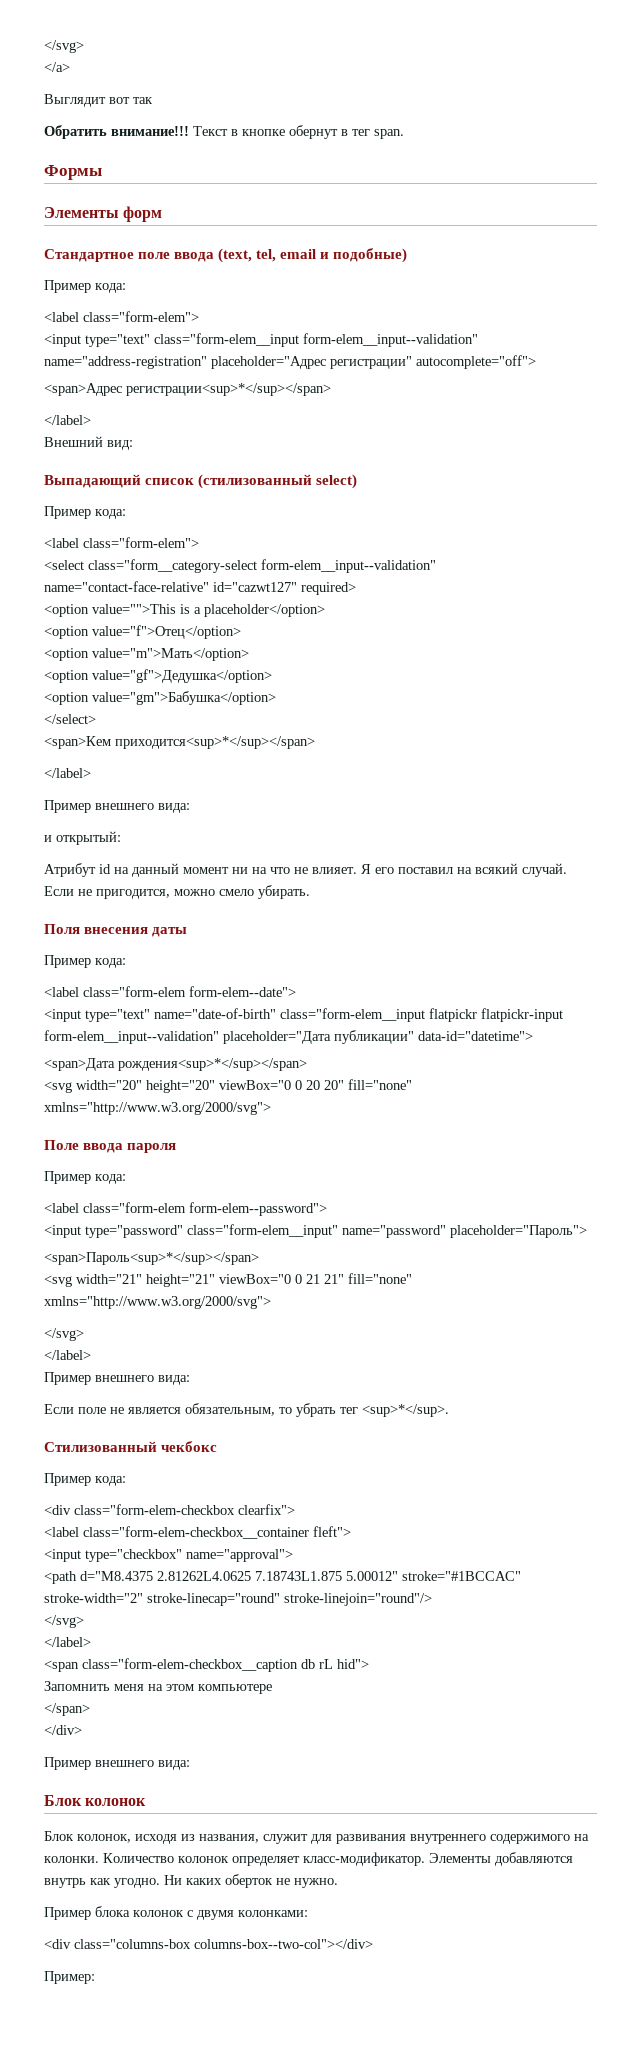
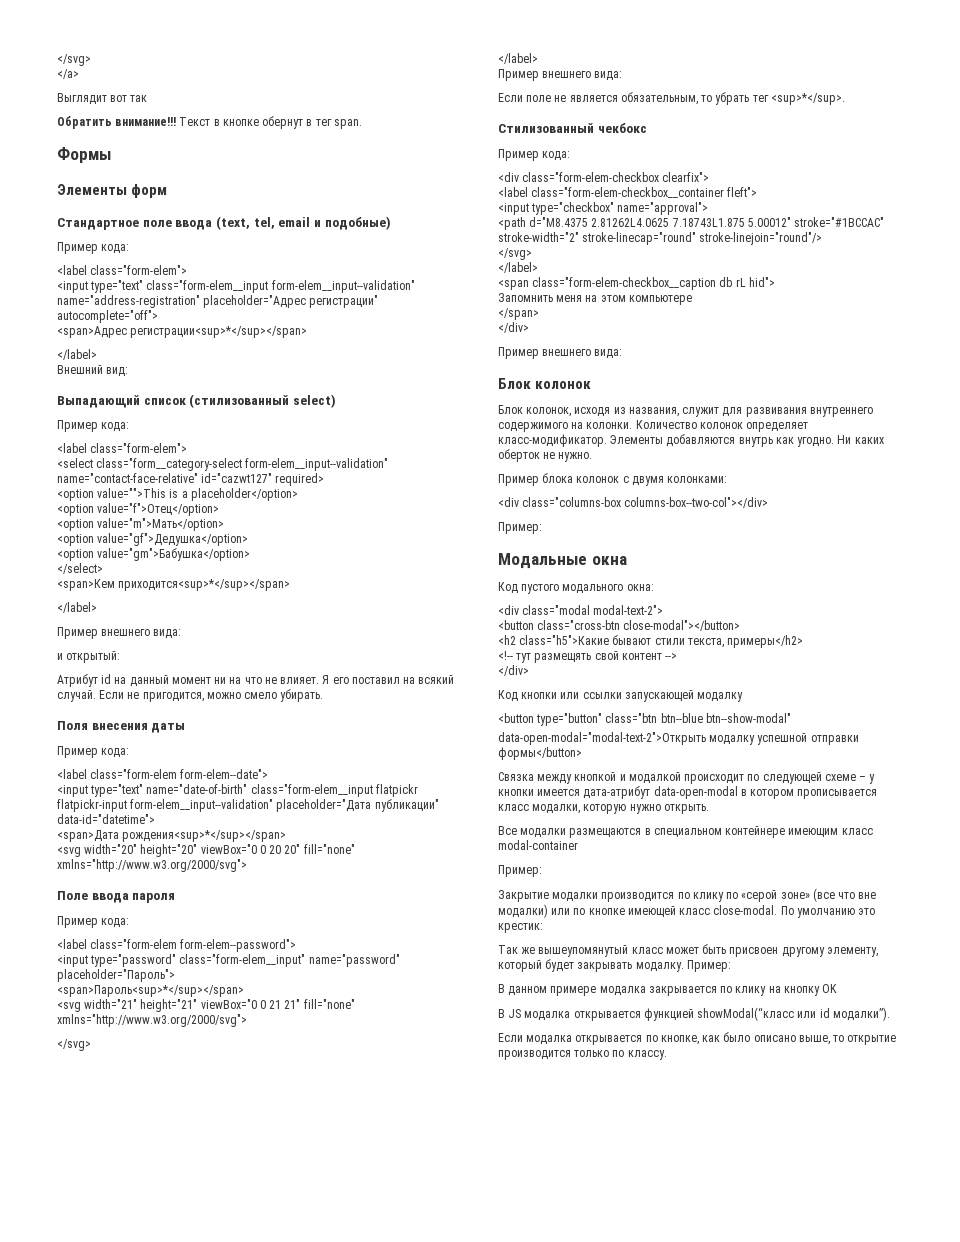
(95, 1977) none -> [498,553,627,569] [498,582,654,594] [498,605,664,615] [498,620,741,631] [498,635,804,648] [498,651,678,663] [498,665,529,676] [498,690,744,702] [498,713,791,726] [498,732,859,745] [498,747,582,760] [498,772,876,784] [498,786,878,799] [498,804,709,814] [498,826,873,838] [498,840,578,850] [498,865,542,877] [498,888,877,902] [498,904,876,918] [498,923,543,933] [498,944,878,957] [498,959,731,972] [498,984,838,996] [498,1007,890,1021] [498,1032,897,1045] [498,1050,667,1060] // Модальные окна // Код пустого модального окна: // <div class="modal modal-text-2"> // <button class="cross-btn close-modal"></button> // <h2 class="h5">Какие бывают стили текста, примеры</h2> // <!-- тут размещять свой контент --> // </div> // Код кнопки или ссылки запускающей модалку // <button type="button" class="btn btn--blue btn--show-modal" // data-open-modal="modal-text-2">Открыть модалку успешной отправки формы</button> // Связка между кнопкой и модалкой происходит по следующей схеме – у кнопки имеется дата-атрибут data-open-modal в котором прописывается класс модалки, которую нужно открыть. // Все модалки размещаются в специальном контейнере имеющим класс modal-container // Пример: // Закрытие модалки производится по клику по «серой зоне» (все что вне модалки) или по кнопке имеющей класс close-modal. По умолчанию это крестик: // Так же вышеупомянутый класс может быть присвоен другому элементу, который будет закрывать модалку. Пример: // В данном примере модалка закрывается по клику на кнопку OK // В JS модалка открывается функцией showModal(“класс или id модалки”). // Если модалка открывается по кнопке, как было описано выше, то открытие производится только по классу.

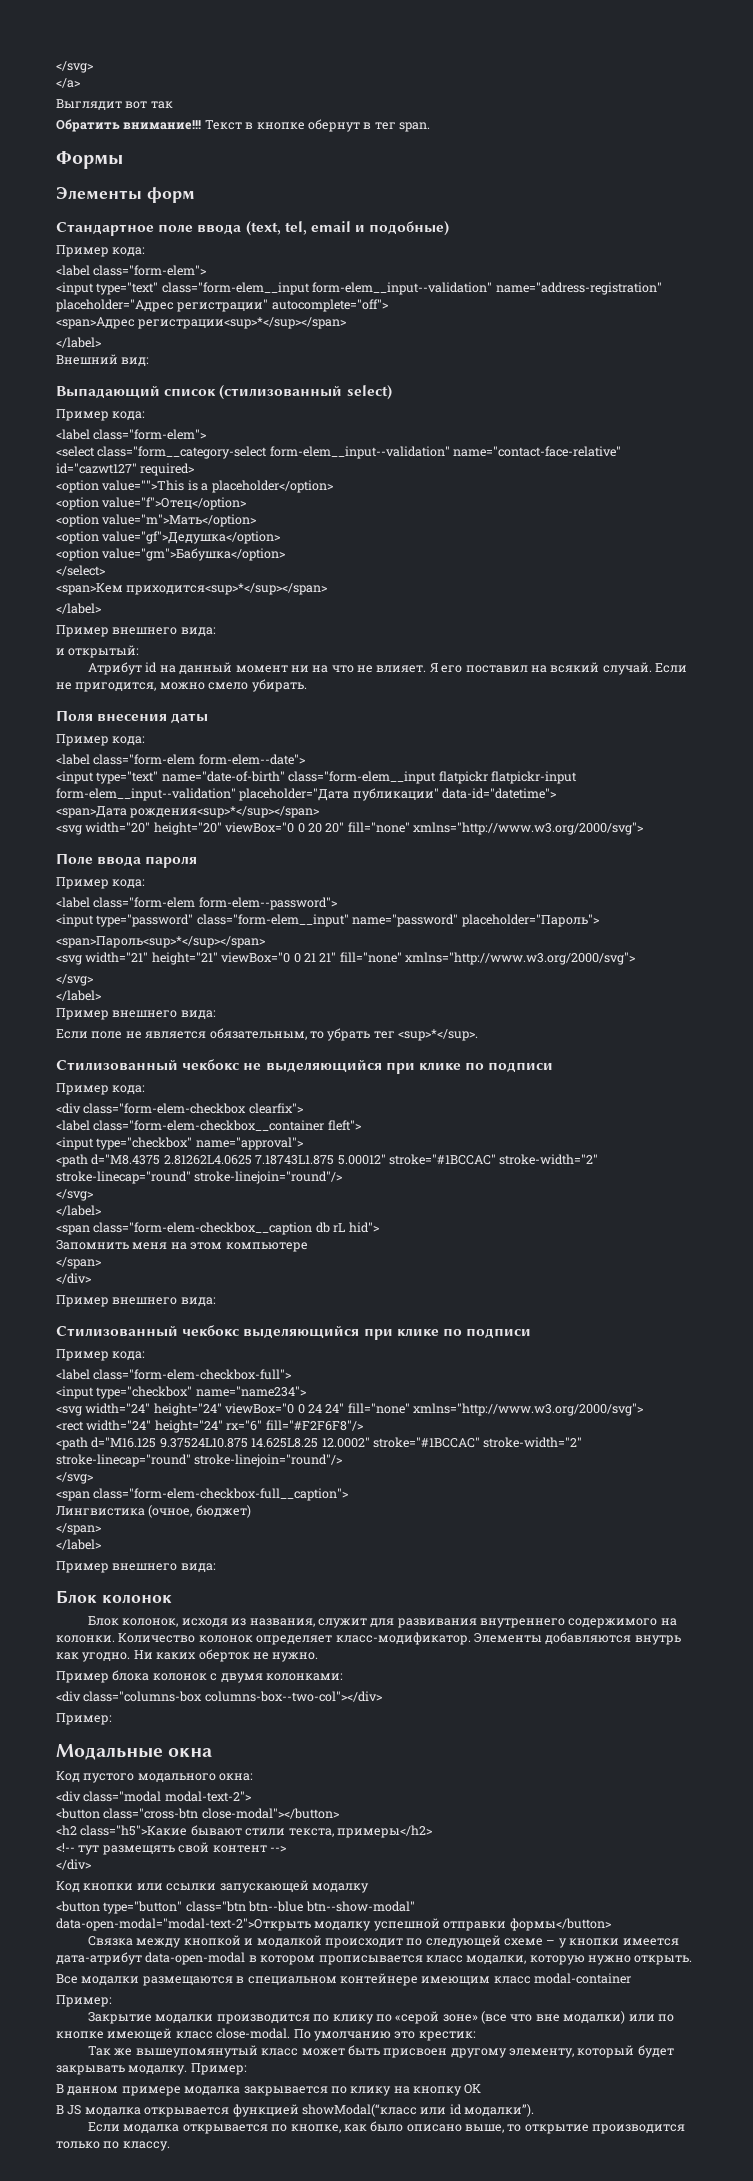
(647, 128) none -> [243,1060,554,1074] не выделяющийся при клике по подписи
(623, 354) none -> [56,1325,532,1340] [56,1349,146,1361] [56,1369,292,1380] [56,1386,306,1399] [56,1403,643,1416] [56,1420,363,1433] [56,1437,583,1450] [56,1454,343,1467] [56,1472,93,1484] [56,1488,349,1501] [56,1505,251,1518] [56,1523,101,1535] [56,1539,101,1550] [56,1561,216,1573] // Стилизованный чекбокс выделяющийся при клике по подписи // Пример кода: // <label class="form-elem-checkbox-full"> // <input type="checkbox" name="name234"> // <svg width="24" height="24" viewBox="0 0 24 24" fill="none" xmlns="http://www.w3.org/2000/svg"> // <rect width="24" height="24" rx="6" fill="#F2F6F8"/> // <path d="M16.125 9.37524L10.875 14.625L8.25 12.0002" stroke="#1BCCAC" stroke-width="2" stroke-linecap="round" stroke-linejoin="round"/> // </svg> // <span class="form-elem-checkbox-full__caption"> // Лингвистика (очное, бюджет) // </span> // </label> // Пример внешнего вида:

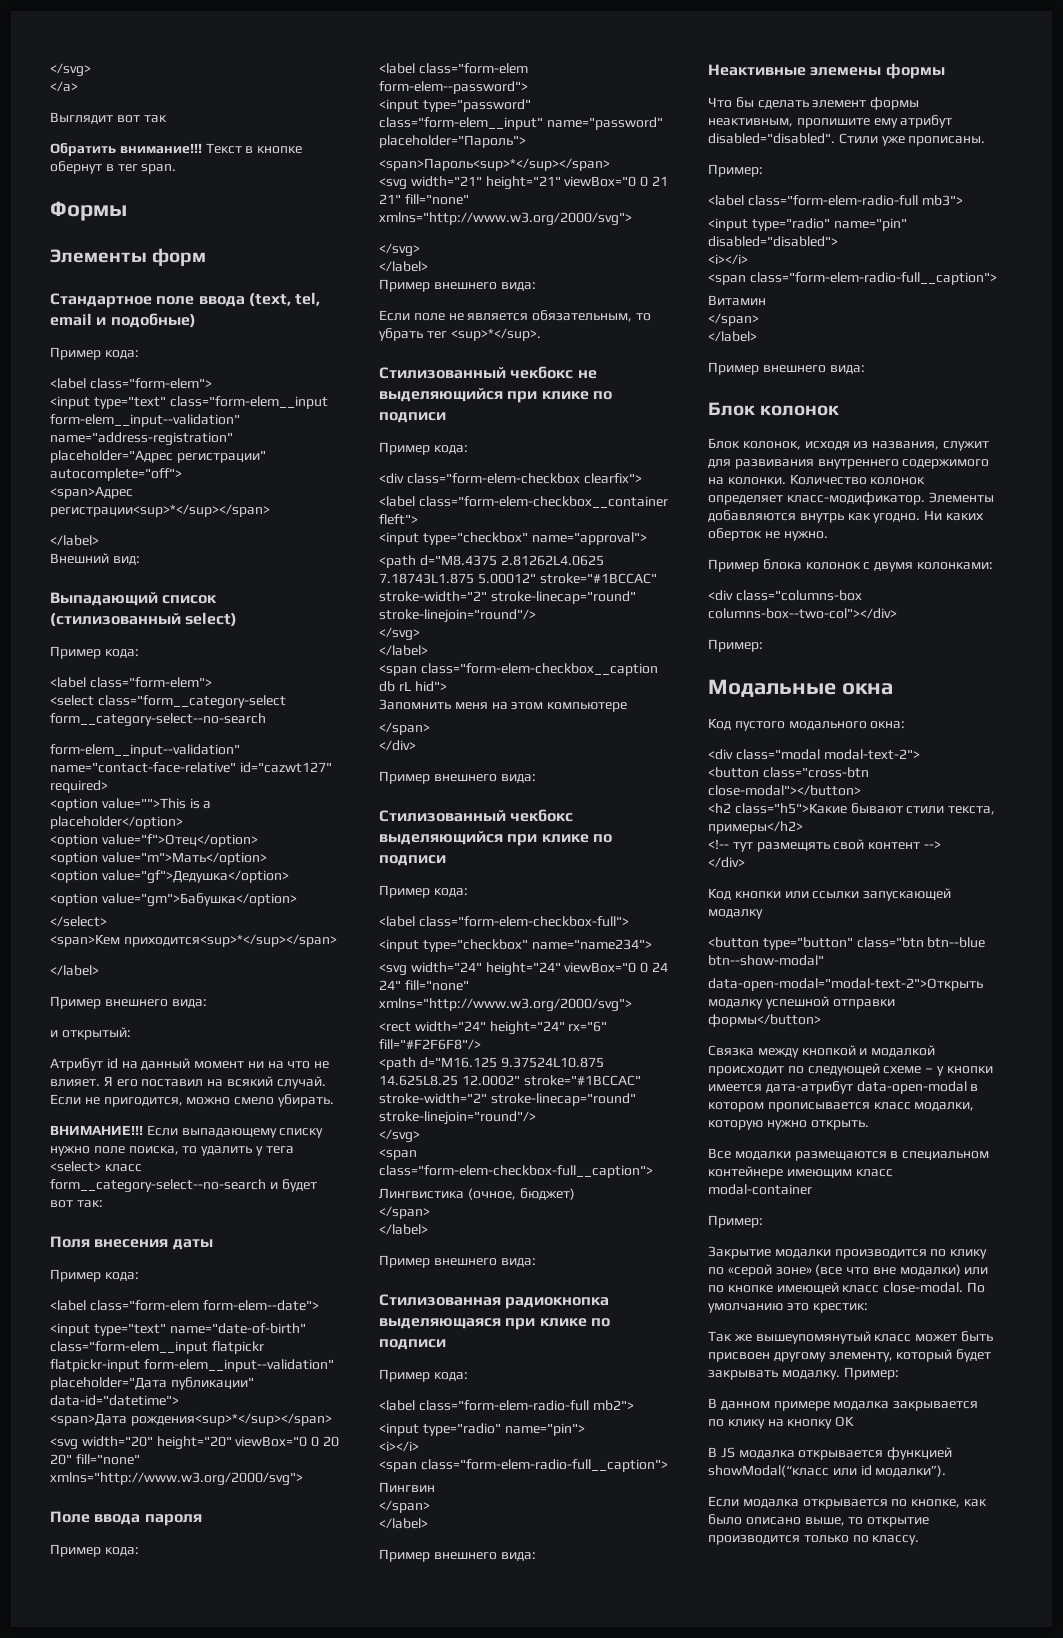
(268, 452) none -> [50,713,266,727] form__category-select--no-search //
(307, 685) none -> [50,1125,324,1138] [50,1146,294,1156] [50,1161,142,1172] [50,1179,317,1193] [50,1200,103,1208] // ВНИМАНИЕ!!! Если выпадающему списку нужно поле поиска, то удалить у тега <select> класс form__category-select--no-search и будет вот так:
(216, 1567) none -> [379,1294,610,1309] [379,1318,610,1330] [379,1339,446,1350] [379,1369,468,1382] [379,1400,634,1411] [379,1423,585,1436] [379,1441,419,1452] [379,1459,668,1472] [379,1482,435,1492] [379,1500,430,1513] [379,1518,428,1529] [379,1549,536,1562] [708,63,945,79] [708,97,920,110] [708,115,953,128] [708,133,986,146] [708,164,763,177] [708,195,963,206] [708,218,907,231] [708,236,838,247] [708,254,748,265] [708,272,997,285] [708,295,766,306] [708,313,759,326] [708,331,757,342] [708,362,865,375] // Стилизованная радиокнопка выделяющаяся при клике по подписи // Пример кода: // <label class="form-elem-radio-full mb2"> // <input type="radio" name="pin"> // <i></i> // <span class="form-elem-radio-full__caption"> // Пингвин // </span> // </label> // Пример внешнего вида: // Неактивные элемены формы // Что бы сделать элемент формы неактивным, пропишите ему атрибут disabled="disabled". Стили уже прописаны. // Пример: // <label class="form-elem-radio-full mb3"> // <input type="radio" name="pin" disabled="disabled"> // <i></i> // <span class="form-elem-radio-full__caption"> // Витамин // </span> // </label> // Пример внешнего вида:

